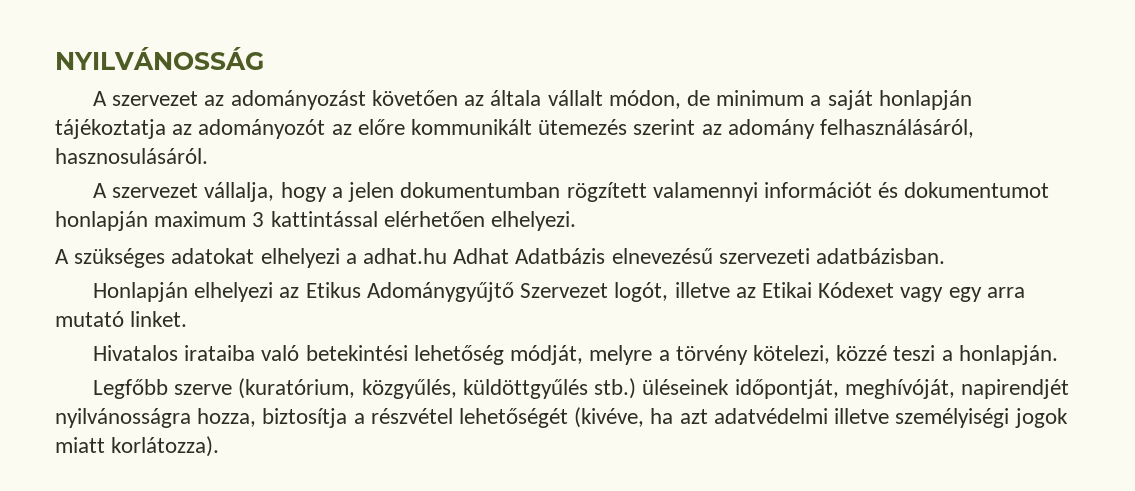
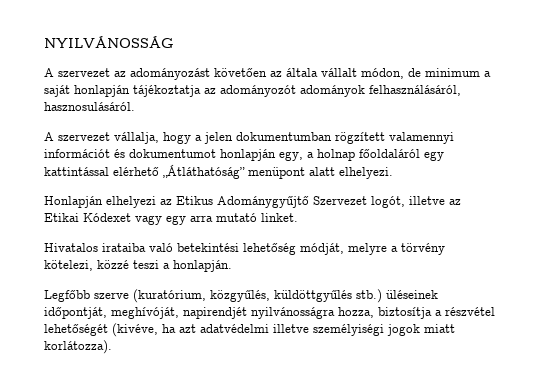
[331,119,815,139] az előre kommunikált ütemezés szerint az adomány -> [300,85,365,97] adományok
[154,211,577,231] [55,248,946,268] maximum 3 kattintással elérhetően elhelyezi. // A szükséges adatokat elhelyezi a adhat.hu Adhat Adatbázis elnevezésű szervezeti adatbázisban. -> [279,149,444,161] [44,164,393,179] egy, a holnap főoldaláról egy kattintással elérhető „Átláthatóság” menüpont alatt elhelyezi.

